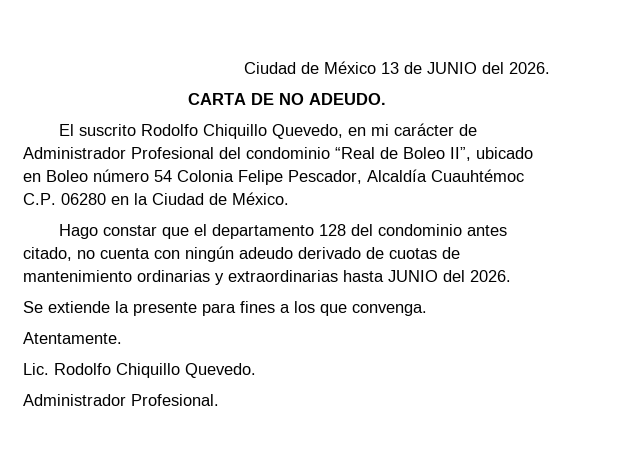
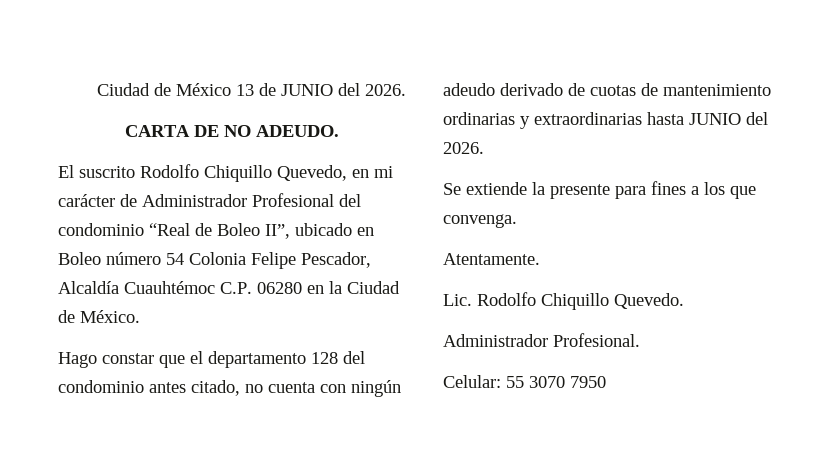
(219, 400) none -> [443,375,606,388] // Celular: 55 3070 7950

